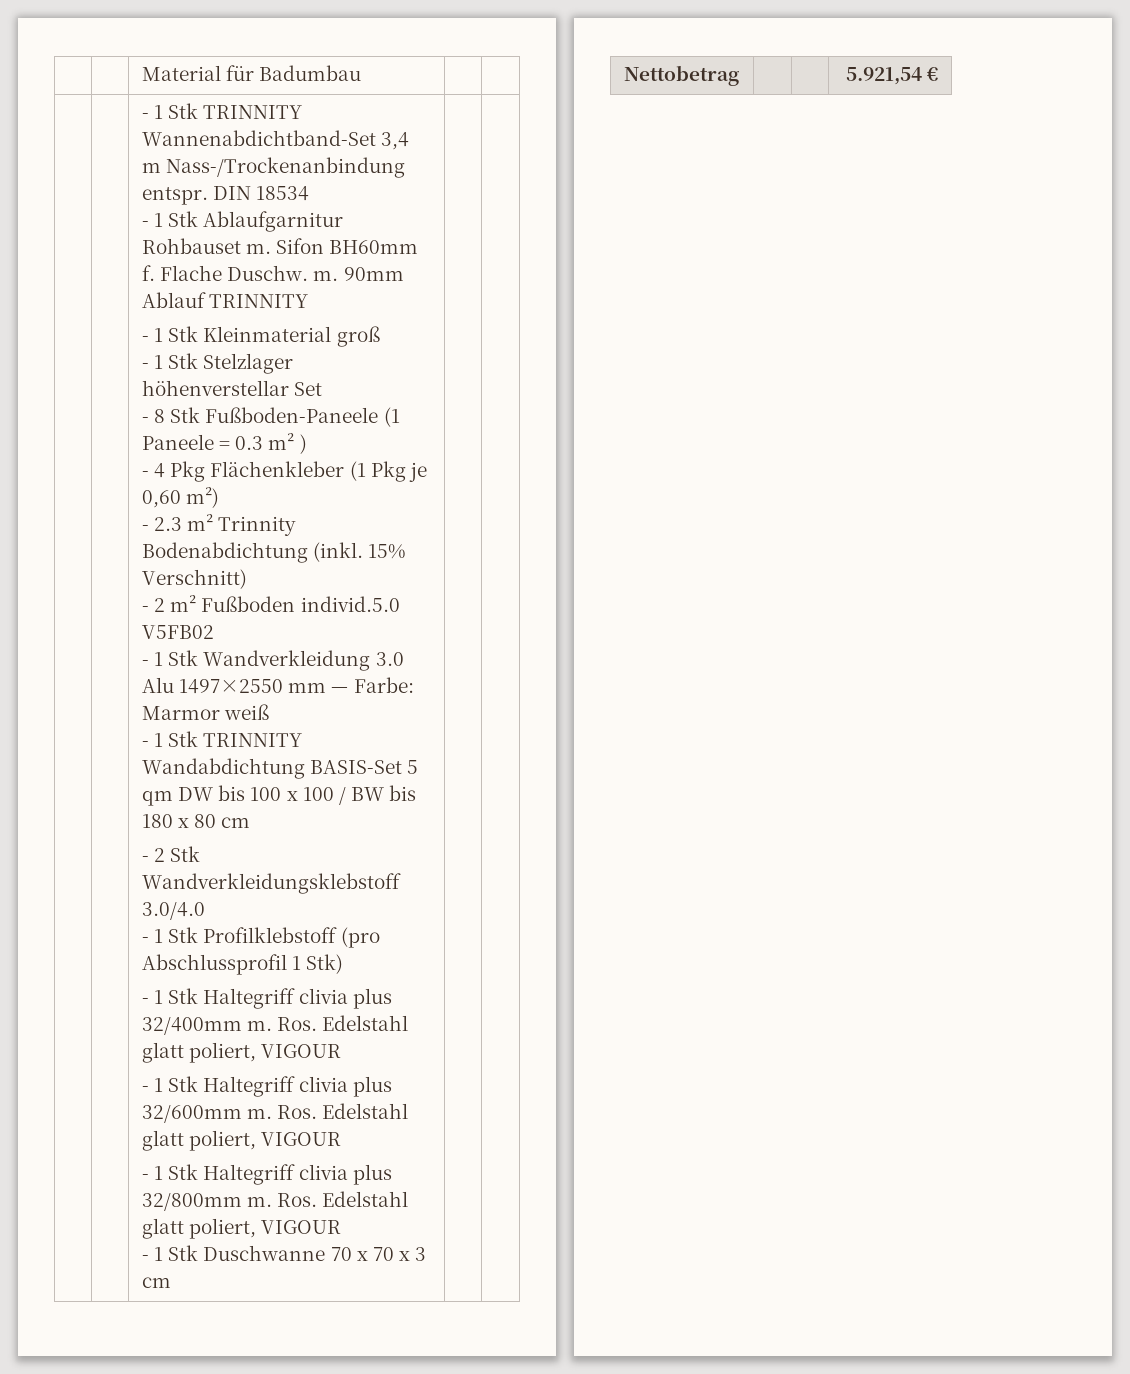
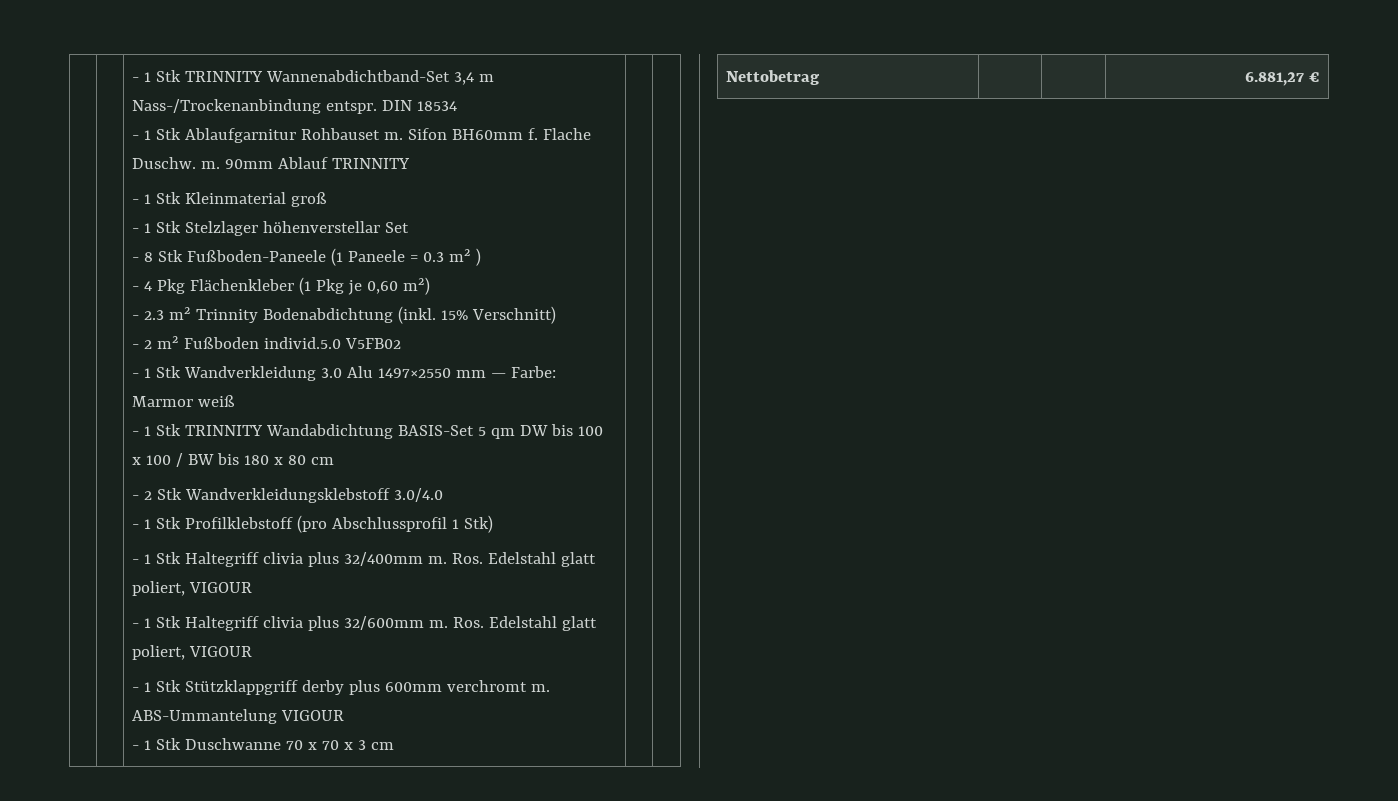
[141,65,362,81] | | Material für Badumbau | | // | -> (132, 79) |
[203,1164,392,1185] [141,1191,409,1211] [141,1218,257,1239] Haltegriff clivia plus 32/800mm m. Ros. Edelstahl glatt poliert, -> [185,680,550,695] [132,709,278,724] Stützklappgriff derby plus 600mm verchromt m. ABS-Ummantelung
[845,67,922,85] 5.921,54 -> [1244,72,1304,86] 6.881,27

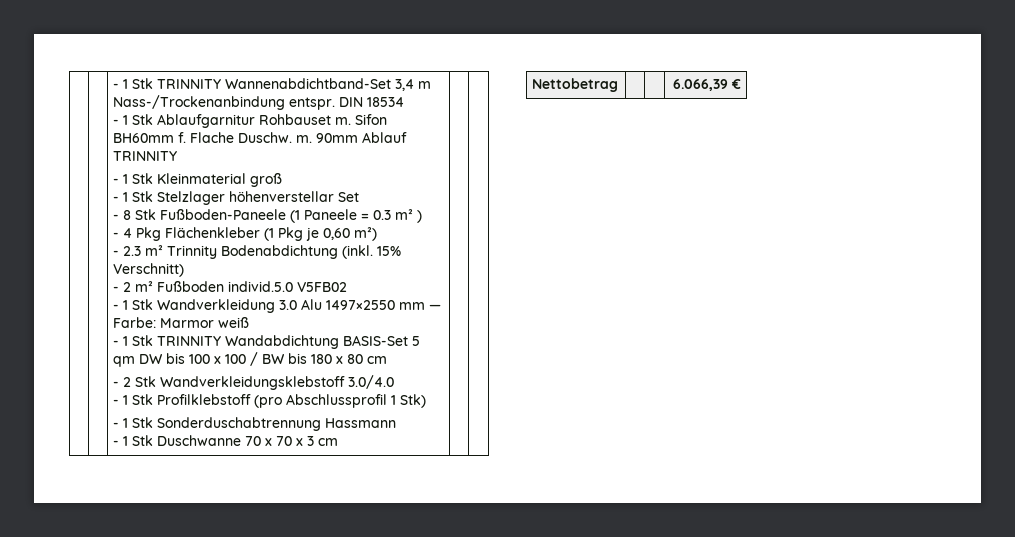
[185,552,596,567] [132,581,253,596] [132,616,597,631] [132,645,253,660] [132,680,550,695] [132,709,345,724] Haltegriff clivia plus 32/400mm m. Ros. Edelstahl glatt poliert, VIGOUR // - 1 Stk Haltegriff clivia plus 32/600mm m. Ros. Edelstahl glatt poliert, VIGOUR // - 1 Stk Stützklappgriff derby plus 600mm verchromt m. ABS-Ummantelung VIGOUR -> [157,417,397,431] Sonderduschabtrennung Hassmann
[1244,72,1304,86] 6.881,27 -> [672,79,728,91] 6.066,39

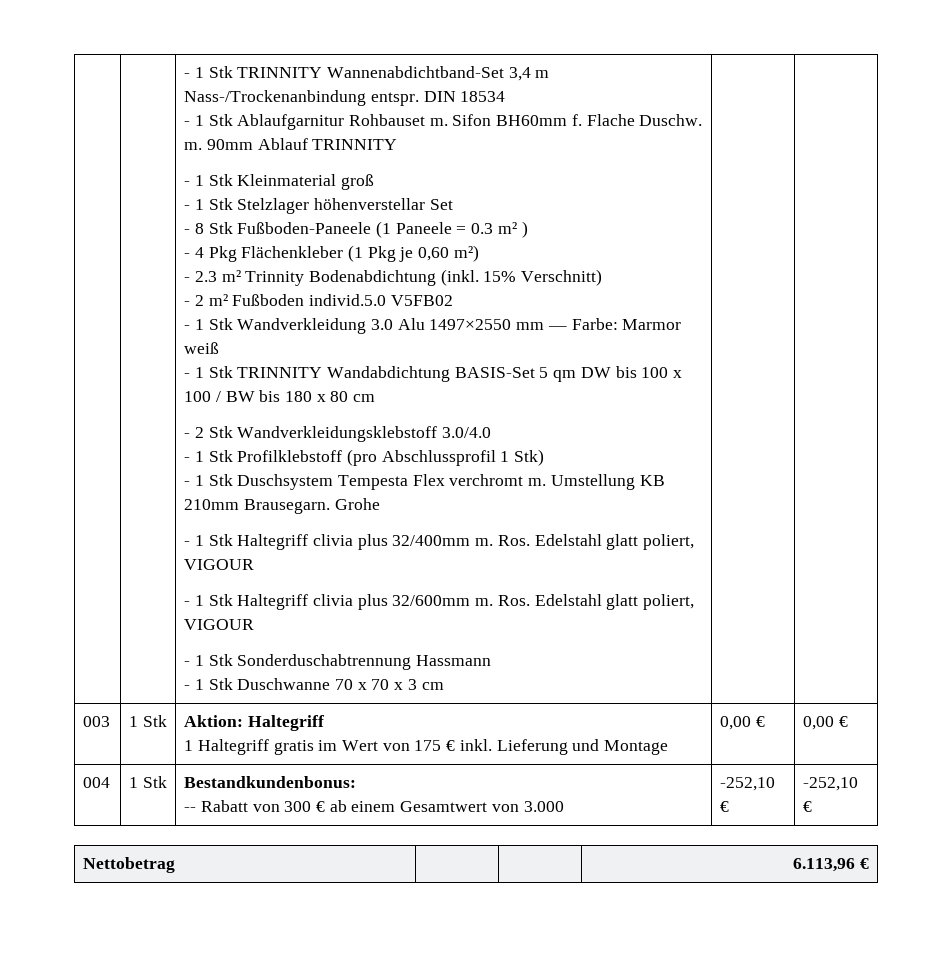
(427, 401) none -> [184,474,665,490] [184,498,380,514] [184,534,695,550] [184,559,255,570] [184,594,695,610] [184,619,255,630] // - 1 Stk Duschsystem Tempesta Flex verchromt m. Umstellung KB 210mm Brausegarn. Grohe // - 1 Stk Haltegriff clivia plus 32/400mm m. Ros. Edelstahl glatt poliert, VIGOUR // - 1 Stk Haltegriff clivia plus 32/600mm m. Ros. Edelstahl glatt poliert, VIGOUR
(339, 442) none -> [83,716,111,727] [129,715,167,727] [184,715,324,731] [184,739,669,755] [720,716,765,730] [803,716,848,730] [83,777,111,788] [129,776,167,788] [184,776,357,788] [184,800,564,812] [720,777,776,791] [720,801,730,812] [803,777,859,791] [803,801,813,812] // 003 | 1 Stk | Aktion: Haltegriff // 1 Haltegriff gratis im Wert von 175 € inkl. Lieferung und Montage | 0,00 € | 0,00 € // 004 | 1 Stk | Bestandkundenbonus: // -- Rabatt von 300 € ab einem Gesamtwert von 3.000 | -252,10 € | -252,10 €
[672,79,728,91] 6.066,39 -> [793,858,856,872] 6.113,96

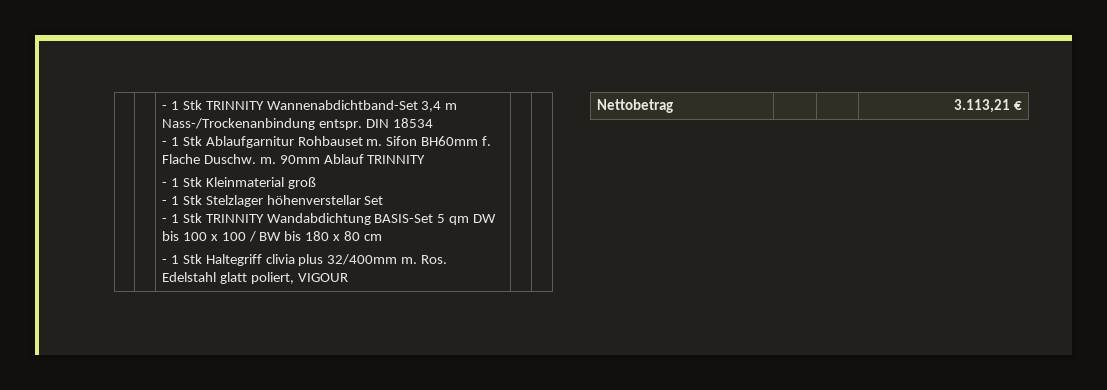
[184,221,528,238] [184,245,479,262] [184,269,603,286] [184,294,453,306] [184,318,682,334] [184,342,220,354] // - 8 Stk Fußboden-Paneele (1 Paneele = 0.3 m² ) // - 4 Pkg Flächenkleber (1 Pkg je 0,60 m²) // - 2.3 m² Trinnity Bodenabdichtung (inkl. 15% Verschnitt) // - 2 m² Fußboden individ.5.0 V5FB02 // - 1 Stk Wandverkleidung 3.0 Alu 1497×2550 mm — Farbe: Marmor weiß -> (384, 200) none
[184,426,491,442] [184,449,545,466] [184,474,665,490] [184,498,380,514] // - 2 Stk Wandverkleidungsklebstoff 3.0/4.0 // - 1 Stk Profilklebstoff (pro Abschlussprofil 1 Stk) // - 1 Stk Duschsystem Tempesta Flex verchromt m. Umstellung KB 210mm Brausegarn. Grohe -> (383, 237) none
[184,594,695,610] [184,619,255,630] [184,654,491,670] [184,678,444,690] [83,716,111,727] [129,715,167,727] [184,715,324,731] [184,739,669,755] [720,716,765,730] [803,716,848,730] [83,777,111,788] [129,776,167,788] [184,776,357,788] [184,800,564,812] [720,777,776,791] [720,801,730,812] [803,777,859,791] [803,801,813,812] // - 1 Stk Haltegriff clivia plus 32/600mm m. Ros. Edelstahl glatt poliert, VIGOUR // - 1 Stk Sonderduschabtrennung Hassmann // - 1 Stk Duschwanne 70 x 70 x 3 cm | | // 003 | 1 Stk | Aktion: Haltegriff // 1 Haltegriff gratis im Wert von 175 € inkl. Lieferung und Montage | 0,00 € | 0,00 € // 004 | 1 Stk | Bestandkundenbonus: // -- Rabatt von 300 € ab einem Gesamtwert von 3.000 | -252,10 € | -252,10 € -> (348, 277) | |
[793,858,856,872] 6.113,96 -> [954,99,1011,113] 3.113,21

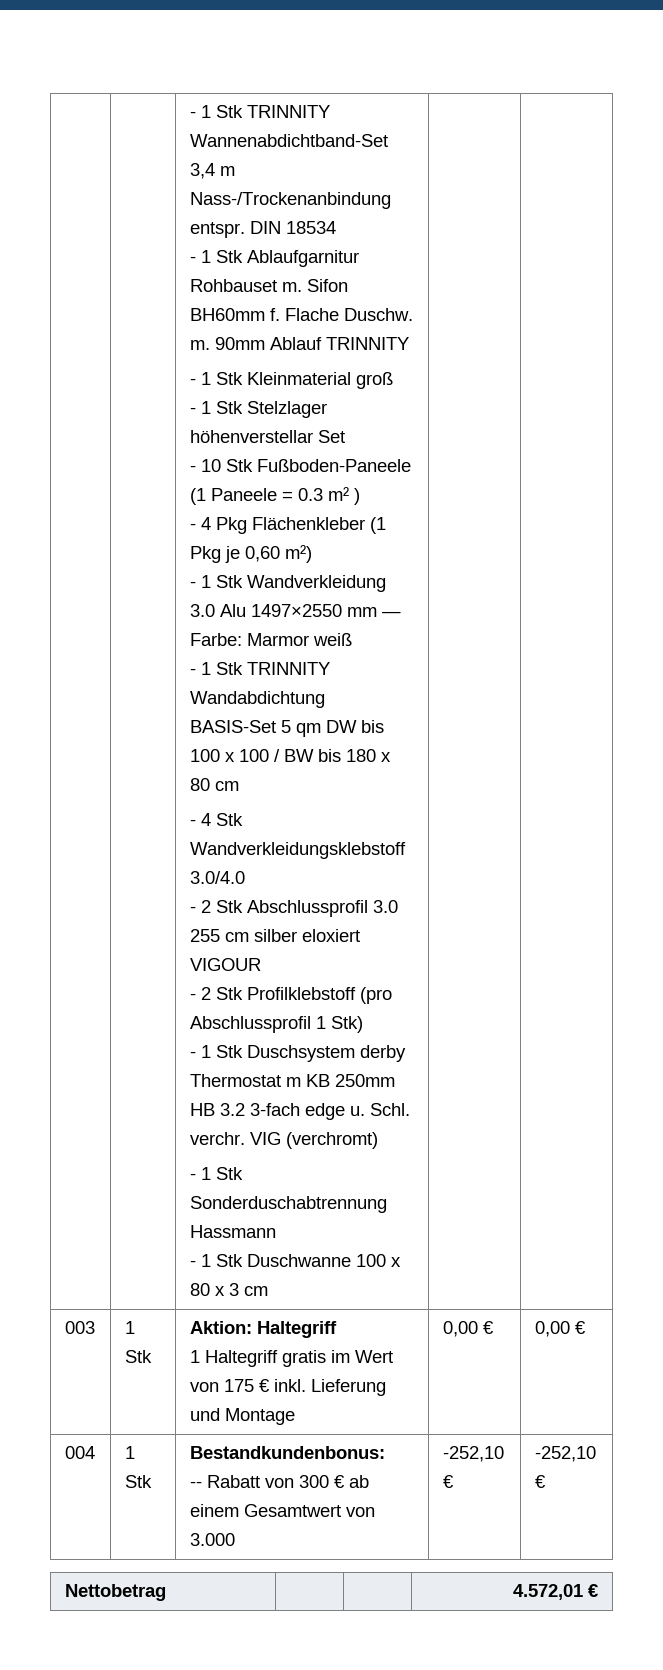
(384, 200) none -> [189,459,411,472] [189,487,360,505] [189,517,386,534] [189,545,312,563] [189,575,386,592] [189,604,401,617] [189,633,352,646] // - 10 Stk Fußboden-Paneele (1 Paneele = 0.3 m² ) // - 4 Pkg Flächenkleber (1 Pkg je 0,60 m²) // - 1 Stk Wandverkleidung 3.0 Alu 1497×2550 mm — Farbe: Marmor weiß
[170,254,448,266] [161,272,348,284] 1 Stk Haltegriff clivia plus 32/400mm m. Ros. Edelstahl glatt poliert, VIGOUR | | -> [200,813,243,826] [189,842,406,859] [189,871,245,884] [189,900,398,917] [189,929,360,942] [189,958,261,971] [189,987,392,1004] [189,1016,363,1033] [189,1045,406,1062] [189,1074,395,1087] [189,1103,410,1120] [189,1132,378,1149] [189,1167,243,1180] [189,1196,387,1213] [189,1225,276,1238] [189,1254,401,1267] [189,1283,268,1296] [64,1321,95,1334] [124,1321,135,1334] [124,1350,152,1363] [189,1321,337,1338] [189,1350,393,1367] [189,1379,386,1396] [189,1408,295,1425] [442,1321,494,1337] [534,1321,586,1337] [64,1446,95,1459] [124,1446,135,1459] [124,1475,152,1488] [189,1446,385,1459] [189,1475,369,1488] [189,1504,375,1517] [189,1533,235,1546] [442,1446,504,1462] [442,1475,454,1488] [534,1446,596,1462] [534,1475,546,1488] 4 Stk Wandverkleidungsklebstoff 3.0/4.0 // - 2 Stk Abschlussprofil 3.0 255 cm silber eloxiert VIGOUR // - 2 Stk Profilklebstoff (pro Abschlussprofil 1 Stk) // - 1 Stk Duschsystem derby Thermostat m KB 250mm HB 3.2 3-fach edge u. Schl. verchr. VIG (verchromt) // - 1 Stk Sonderduschabtrennung Hassmann // - 1 Stk Duschwanne 100 x 80 x 3 cm | | // 003 | 1 Stk | Aktion: Haltegriff // 1 Haltegriff gratis im Wert von 175 € inkl. Lieferung und Montage | 0,00 € | 0,00 € // 004 | 1 Stk | Bestandkundenbonus: // -- Rabatt von 300 € ab einem Gesamtwert von 3.000 | -252,10 € | -252,10 €
[954,99,1011,113] 3.113,21 -> [513,1584,584,1600] 4.572,01

